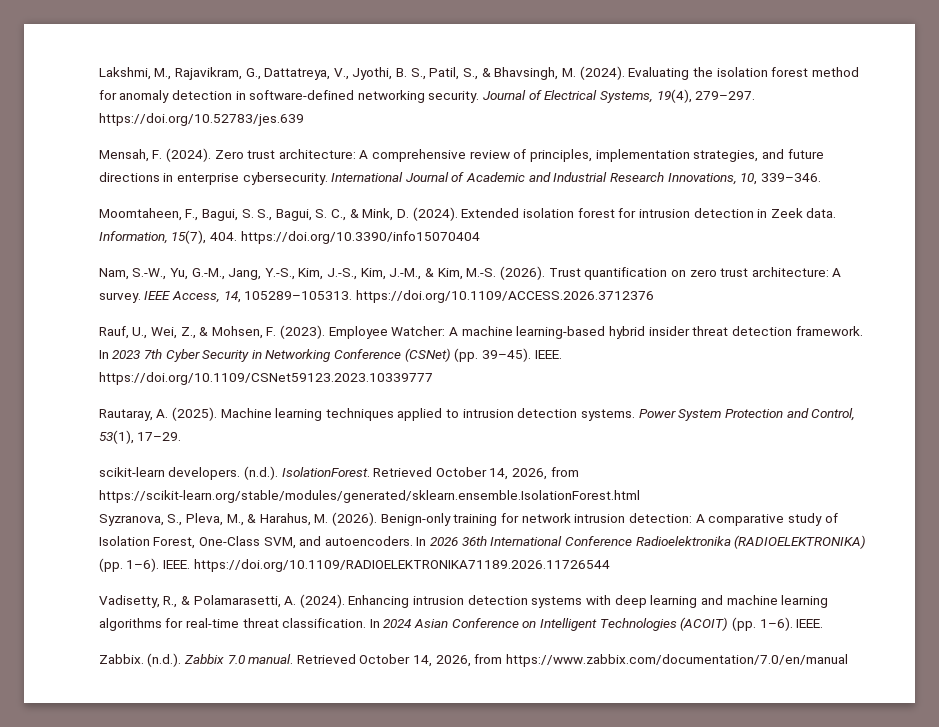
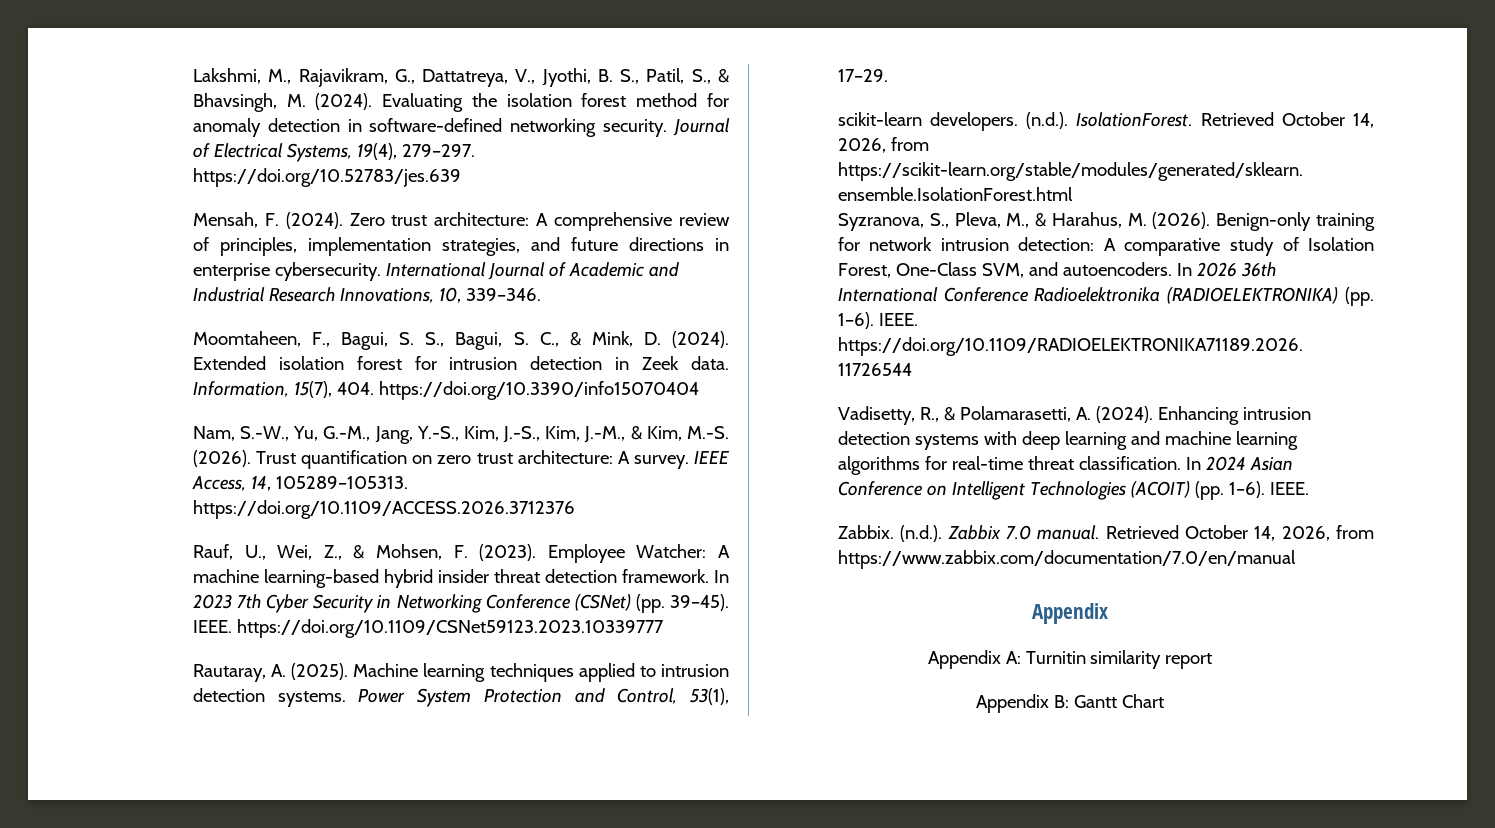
(849, 660) none -> [1032,603,1108,624] [927,650,1213,669] [976,694,1164,713] // Appendix // Appendix A: Turnitin similarity report // Appendix B: Gantt Chart

